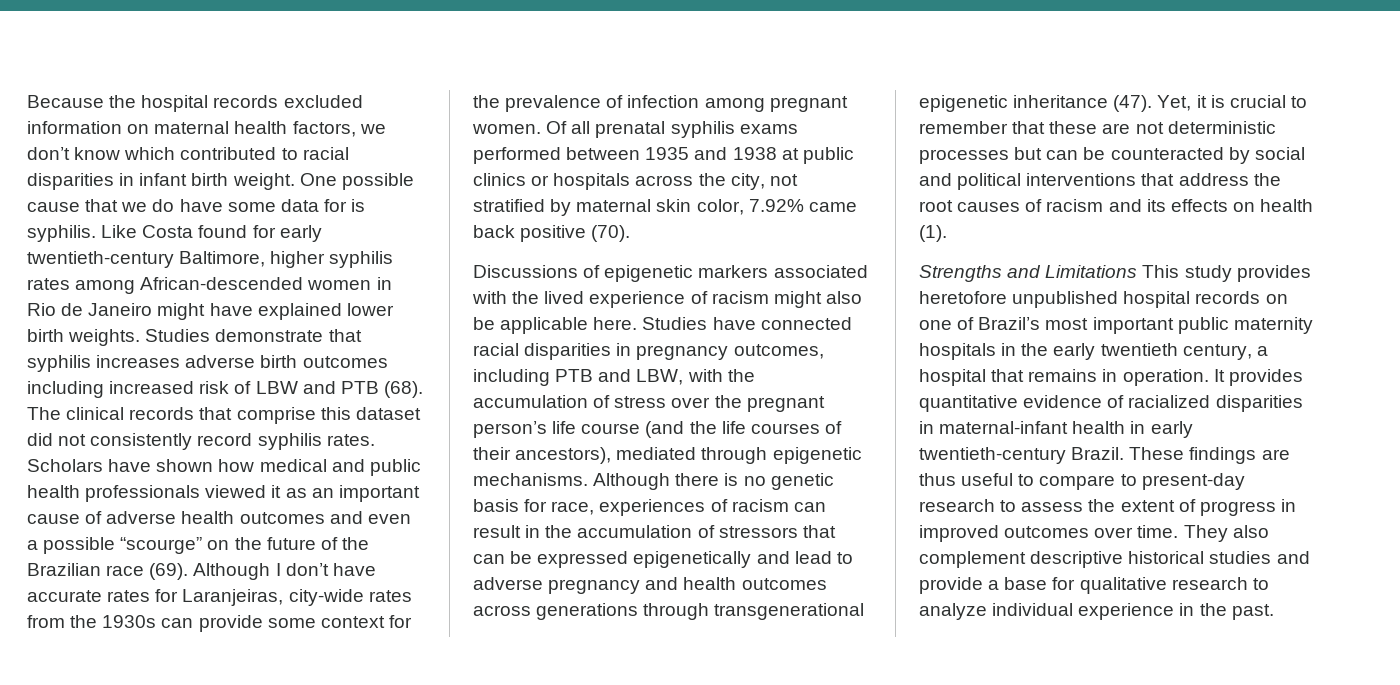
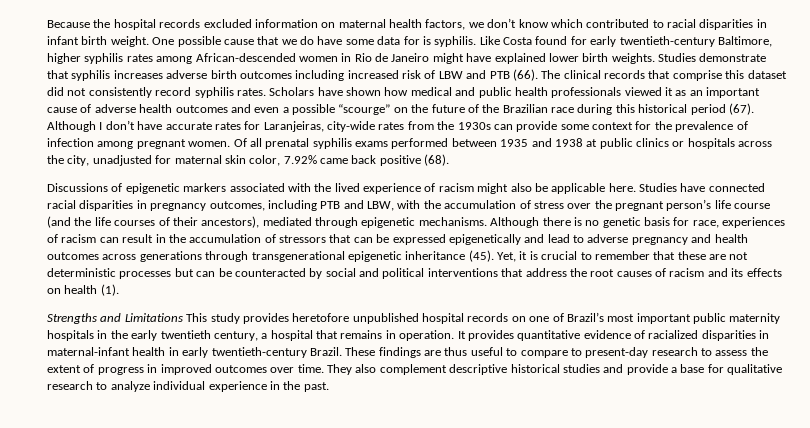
[383,381,423,398] (68). -> [512,69,538,81] (66).
[149,563,189,580] (69). -> [577,103,754,115] during this historical period (67).
[769,174,798,186] [473,199,572,216] not stratified by -> [92,155,172,166] unadjusted for
[591,225,631,242] (70). -> [424,154,450,166] (68).
[1113,95,1153,112] (47). -> [468,250,494,262] (45).

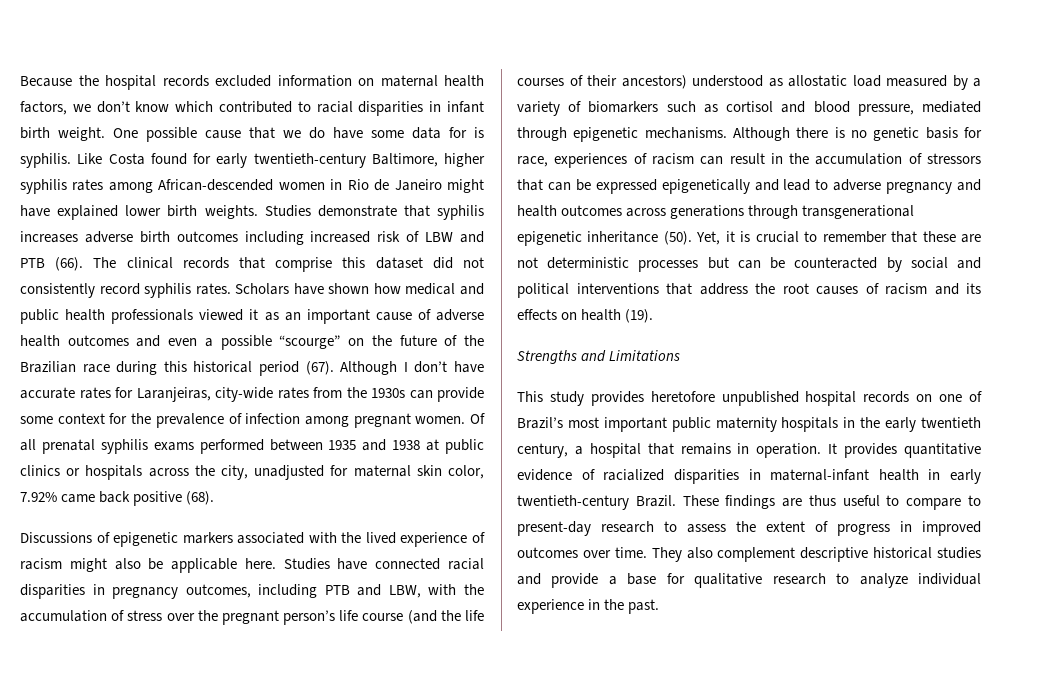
[201,216,260,228] ancestors), -> [621,75,981,90] [517,101,914,116] ancestors) understood as allostatic load measured by a variety of biomarkers such as cortisol and blood pressure,
[468,250,494,262] (45). -> [663,231,692,245] (50).
[100,284,119,296] (1). -> [625,309,654,323] (19).
(183, 317) none -> (681, 355) //

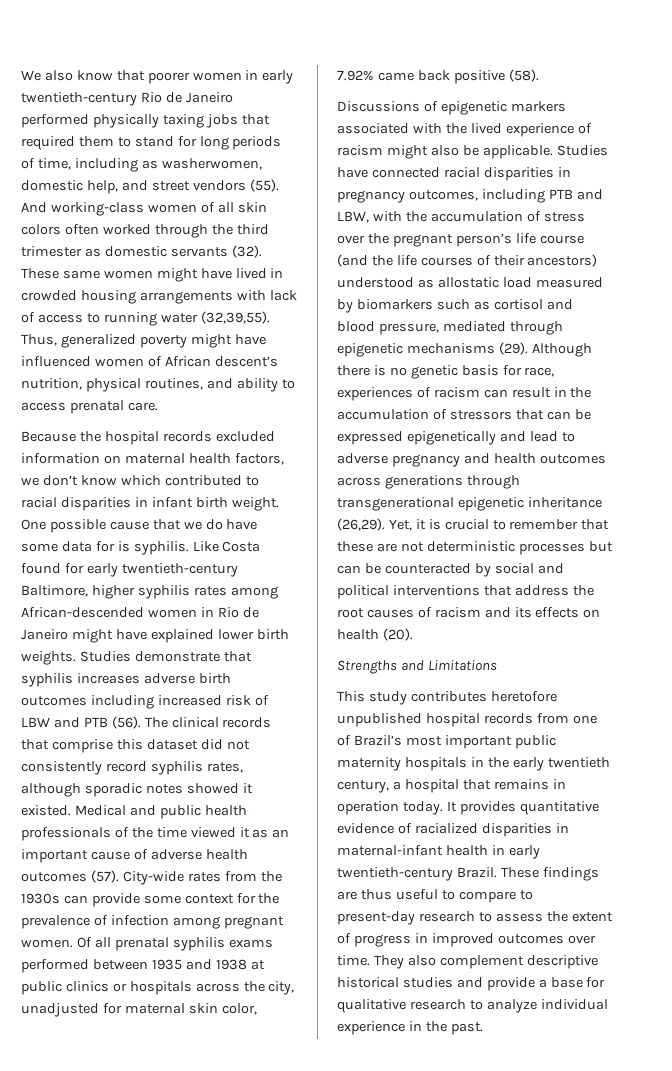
(20, 81) none -> [21,70,294,84] [21,92,233,106] [21,114,270,128] [21,136,282,150] [21,158,262,172] [21,179,279,194] [21,202,267,216] [21,224,269,238] [21,245,262,258] [21,268,284,282] [21,290,297,304] [21,311,270,326] [21,334,266,348] [21,356,278,367] [21,378,295,392] [21,400,158,414] We also know that poorer women in early twentieth-century Rio de Janeiro performed physically taxing jobs that required them to stand for long periods of time, including as washerwomen, domestic help, and street vendors (55). And working-class women of all skin colors often worked through the third trimester as domestic servants (32). These same women might have lived in crowded housing arrangements with lack of access to running water (32,39,55). Thus, generalized poverty might have influenced women of African descent’s nutrition, physical routines, and ability to access prenatal care. //
[55,257,84,271] (66). -> [111,716,141,729] (56).
[195,283,456,295] rates. Scholars have shown how medical -> [206,762,243,773] [21,783,253,797] [21,805,126,816] rates, although sporadic notes showed it existed. Medical
(194, 316) none -> [114,827,187,838] of the time
[136,335,485,350] [20,361,485,376] [20,387,273,402] and even a possible “scourge” on the future of the Brazilian race during this historical period (67). Although I don’t have accurate rates for Laranjeiras, city-wide -> [90,870,184,885] (57). City-wide
[186,491,215,505] (68). -> [508,69,539,82] (58).
[171,558,276,573] applicable here. -> [482,145,553,159] applicable.
[973,78,981,87] [517,101,582,116] a variety of -> (353, 306) none
[644,127,727,139] mechanisms. -> [406,342,528,355] mechanisms (29).
[663,231,692,245] (50). -> [337,518,385,531] (26,29).
[625,309,654,323] (19). -> [382,628,413,641] (20).
[590,391,644,406] provides -> [410,691,487,702] contributes
[916,394,933,402] on -> [536,713,569,724] from
[756,443,822,458] operation. -> [337,801,443,815] operation today.

